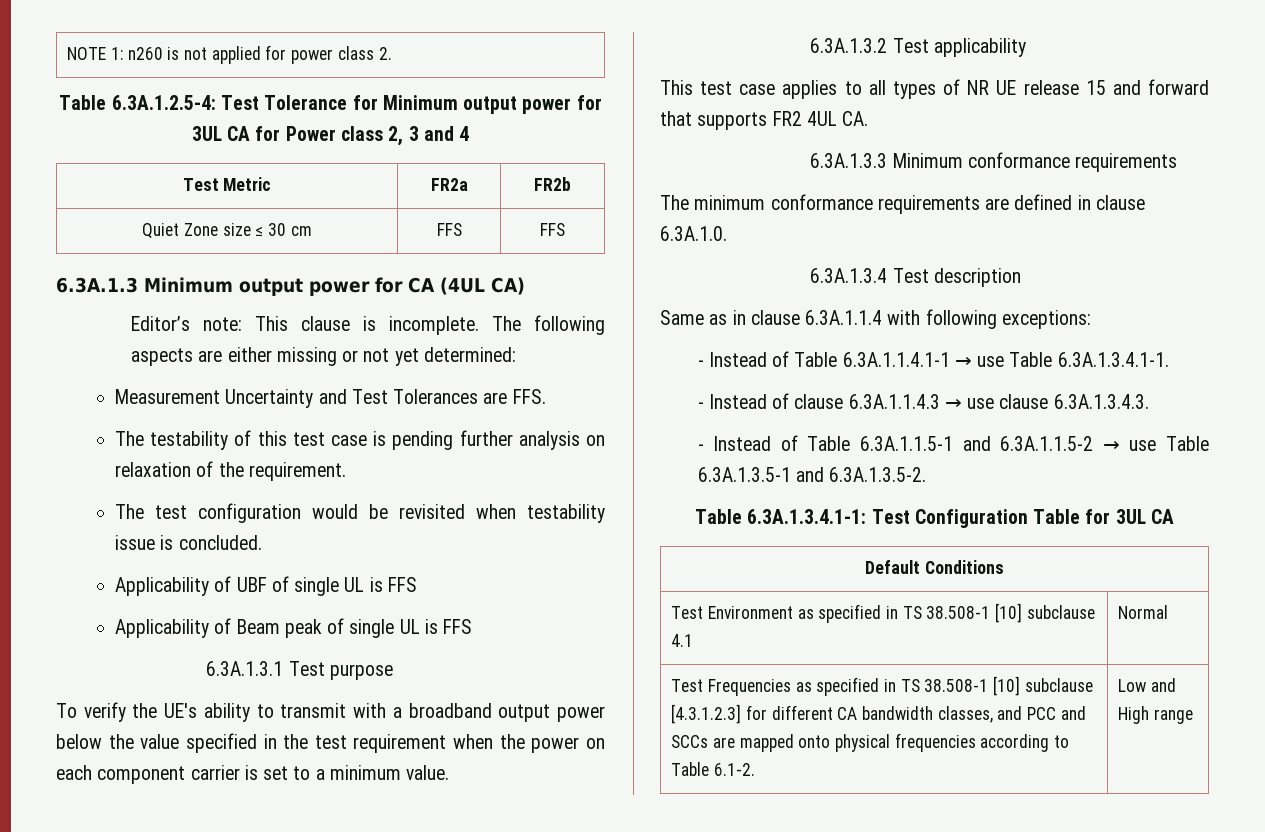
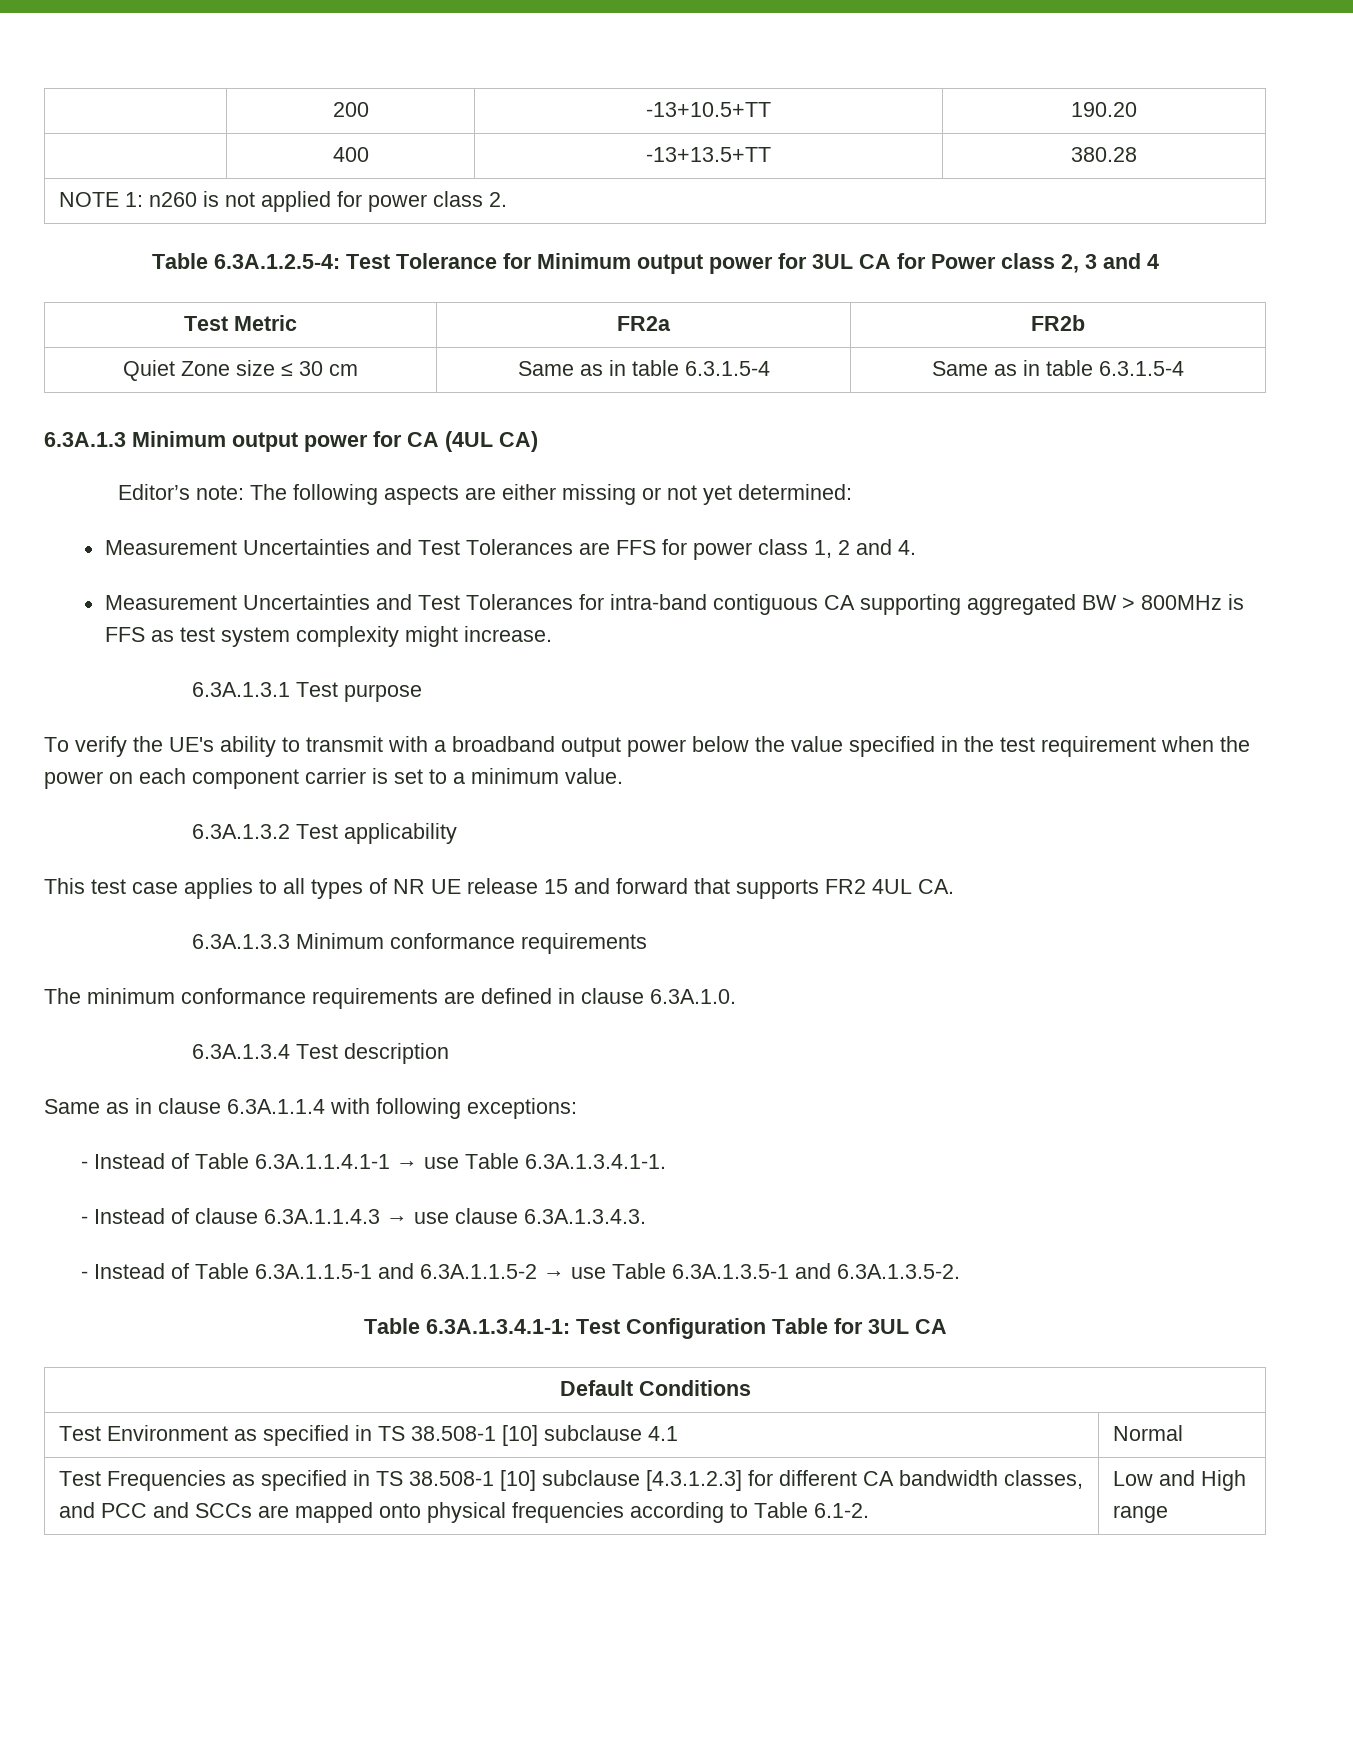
(67, 53) none -> [332,102,369,117] [646,102,771,117] [1071,102,1137,117] [332,147,369,162] [646,147,771,162] [1071,147,1137,162] | 200 | -13+10.5+TT | 190.20 // | 400 | -13+13.5+TT | 380.28 //
[436,223,462,236] [540,223,565,236] FFS | FFS -> [517,360,770,376] [932,360,1184,376] Same as in table 6.3.1.5-4 | Same as in table 6.3.1.5-4
[255,316,480,335] This clause is incomplete. -> (244, 492) none
[225,389,314,408] Uncertainty -> [242,539,370,555] Uncertainties
[512,389,546,404] [115,430,605,450] [115,461,346,481] [115,503,605,523] [115,535,262,550] [115,576,417,596] [115,618,473,638] FFS. // The testability of this test case is pending further analysis on relaxation of the requirement. // The test configuration would be revisited when testability issue is concluded. // Applicability of UBF of single UL is FFS // Applicability of Beam peak of single UL is FFS -> [615,539,916,560] [104,594,1244,615] [104,626,552,647] FFS for power class 1, 2 and 4. // Measurement Uncertainties and Test Tolerances for intra-band contiguous CA supporting aggregated BW > 800MHz is FFS as test system complexity might increase.

